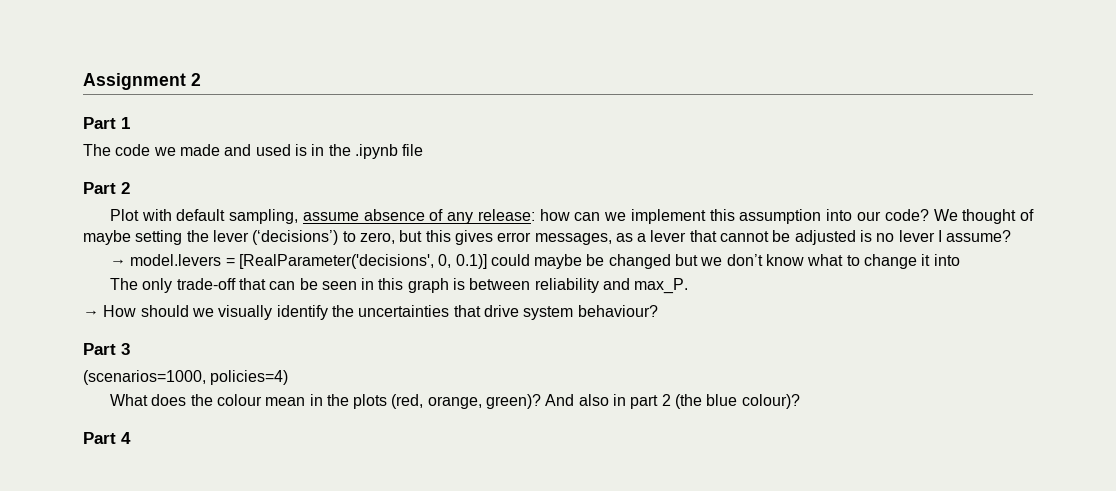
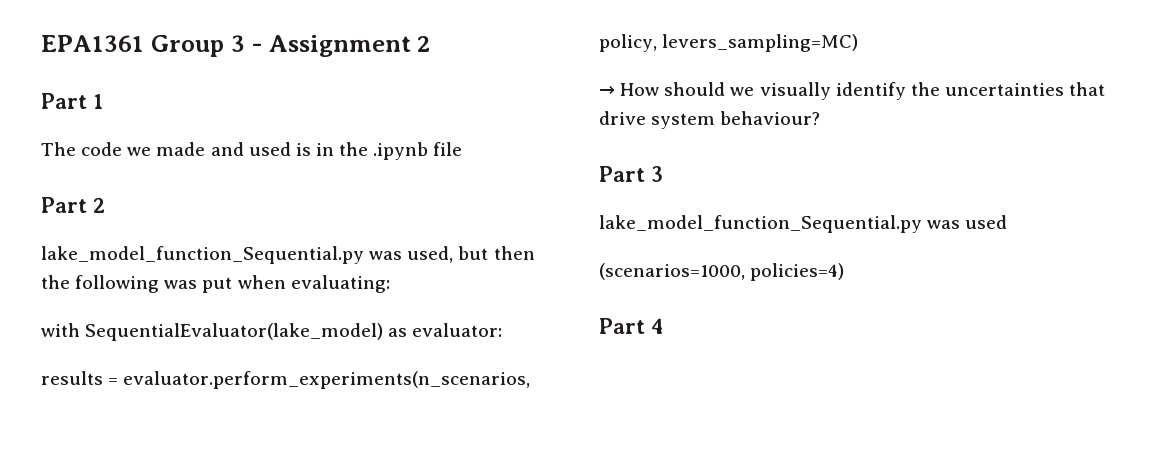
(83, 81) none -> [41,35,262,57] EPA1361 Group 3 -
[109,209,1035,224] [83,230,1012,245] [109,254,960,269] [109,278,689,294] Plot with default sampling, assume absence of any release: how can we implement this assumption into our code? We thought of maybe setting the lever (‘decisions’) to zero, but this gives error messages, as a lever that cannot be adjusted is no lever I assume? // → model.levers = [RealParameter('decisions', 0, 0.1)] could maybe be changed but we don’t know what to change it into // The only trade-off that can be seen in this graph is between reliability and max_P. -> [41,246,535,264] [41,275,390,293] [41,323,503,341] [41,371,531,389] [599,34,859,52] lake_model_function_Sequential.py was used, but then the following was put when evaluating: // with SequentialEvaluator(lake_model) as evaluator: // results = evaluator.perform_experiments(n_scenarios, policy, levers_sampling=MC)
(130, 349) none -> [599,215,1008,233] // lake_model_function_Sequential.py was used
[109,394,800,409] // What does the colour mean in the plots (red, orange, green)? And also in part 2 (the blue colour)? -> (845, 272) none

